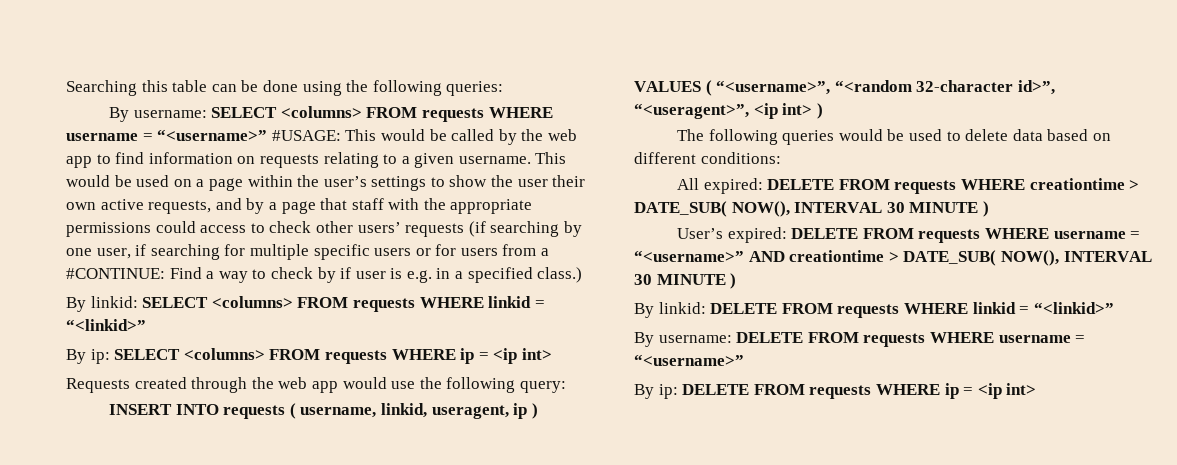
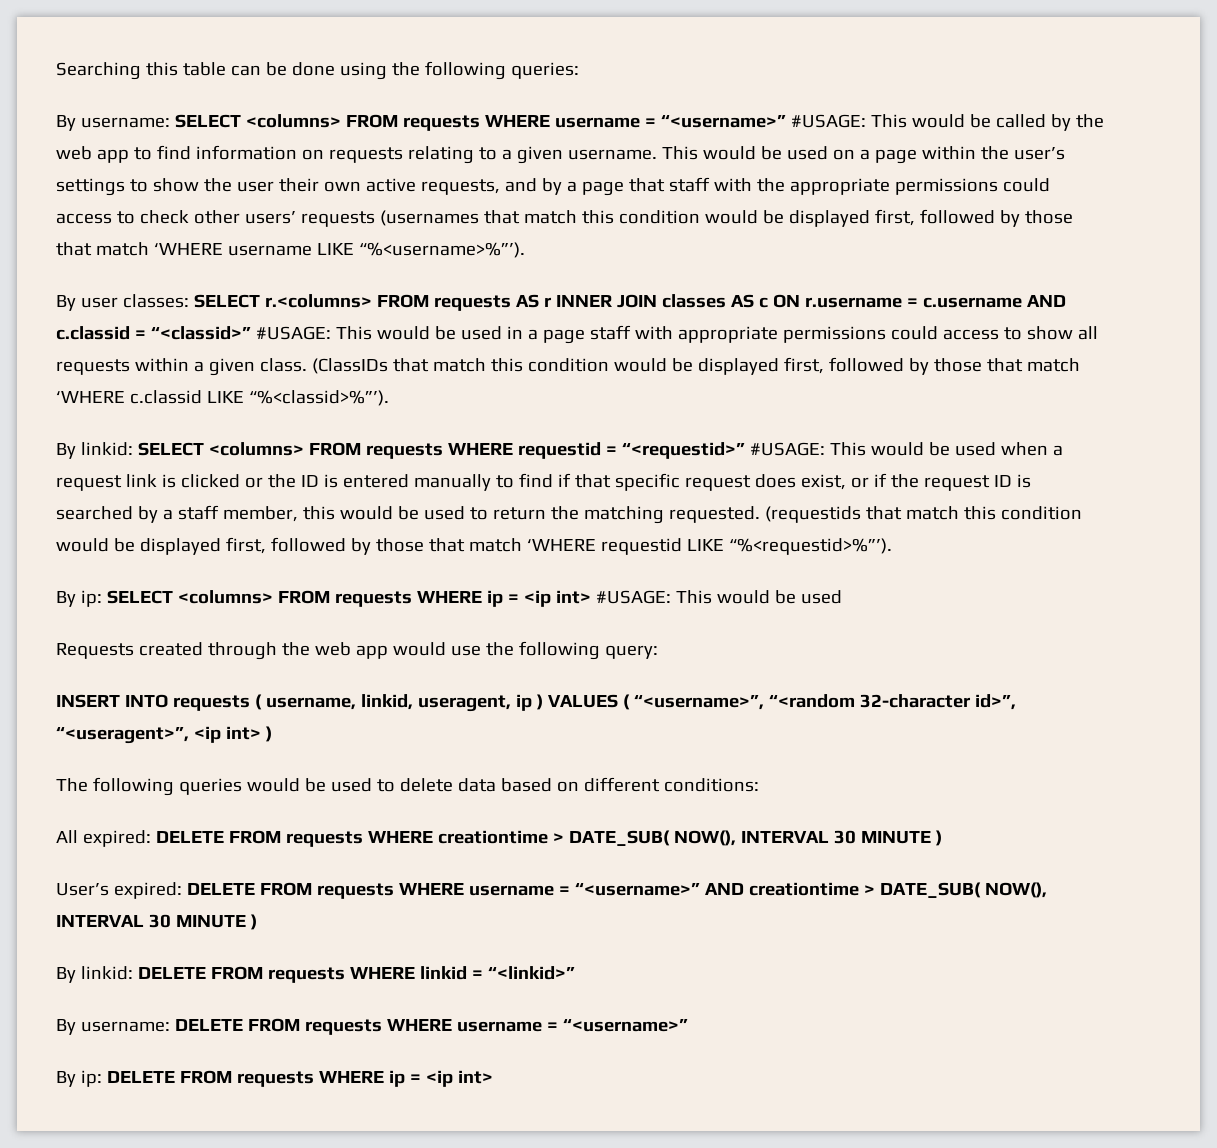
[468,221,582,237] [66,244,550,260] [66,267,583,283] (if searching by one user, if searching for multiple specific users or for users from a #CONTINUE: Find a way to check by if user is e.g. in a specified class.) -> [379,209,1073,227] [56,242,525,258] [56,294,1066,311] [56,325,1098,344] [56,357,1080,376] [56,390,389,406] (usernames that match this condition would be displayed first, followed by those that match ‘WHERE username LIKE “%<username>%”’). // By user classes: SELECT r.<columns> FROM requests AS r INNER JOIN classes AS c ON r.username = c.username AND c.classid = “<classid>” #USAGE: This would be used in a page staff with appropriate permissions could access to show all requests within a given class. (ClassIDs that match this condition would be displayed first, followed by those that match ‘WHERE c.classid LIKE “%<classid>%”’).
[488,296,545,308] [66,319,146,331] linkid = “<linkid>” -> [517,442,1063,459] [56,473,1031,491] [56,505,1082,524] [56,537,892,555] requestid = “<requestid>” #USAGE: This would be used when a request link is clicked or the ID is entered manually to find if that specific request does exist, or if the request ID is searched by a staff member, this would be used to return the matching requested. (requestids that match this condition would be displayed first, followed by those that match ‘WHERE requestid LIKE “%<requestid>%”’).
(552, 354) none -> [595,590,842,604] #USAGE: This would be used

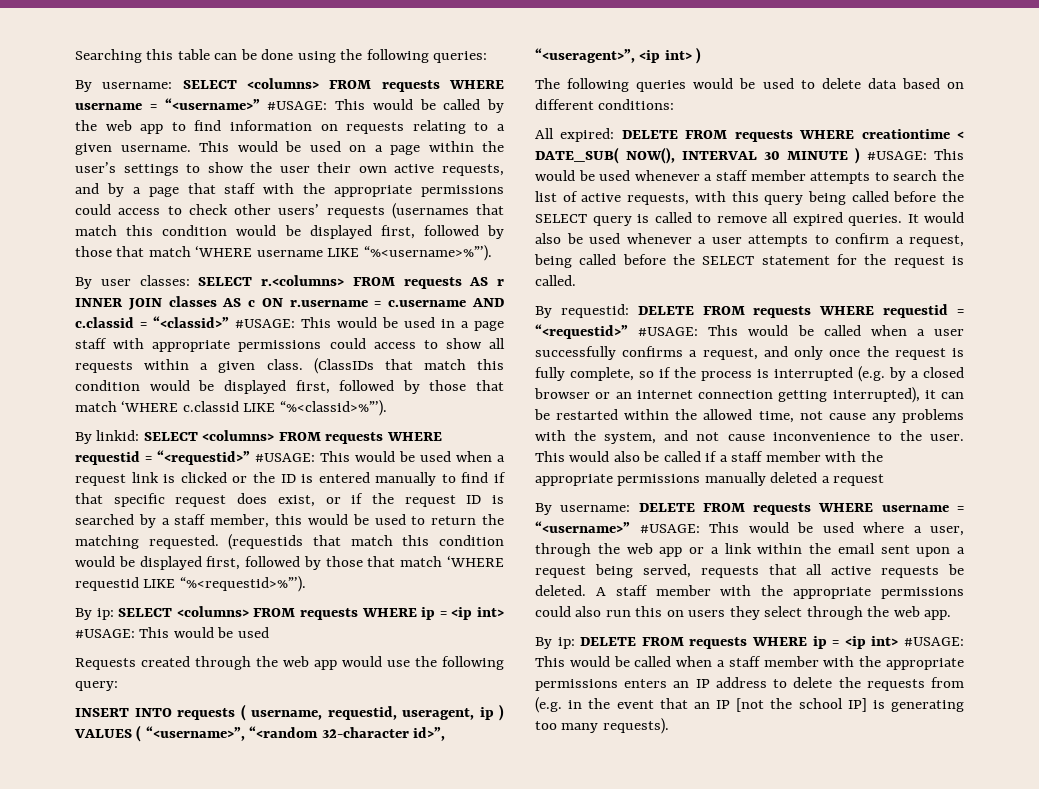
[360,694,413,710] linkid, -> [327,706,397,720] requestid,
[552,830,942,846] [56,882,1047,899] [56,914,257,930] [56,966,575,983] > DATE_SUB( NOW(), INTERVAL 30 MINUTE ) // User’s expired: DELETE FROM requests WHERE username = “<username>” AND creationtime > DATE_SUB( NOW(), INTERVAL 30 MINUTE ) // By linkid: DELETE FROM requests WHERE linkid = “<linkid>” -> [957,131,964,139] [535,147,964,164] [535,170,965,184] [535,191,964,205] [535,212,964,226] [535,233,964,247] [534,254,964,268] [535,275,576,286] [535,304,964,318] [535,324,964,339] [535,346,964,360] [535,366,964,382] [534,387,964,403] [534,409,964,423] [535,430,964,444] [535,451,883,462] [535,472,885,486] < DATE_SUB( NOW(), INTERVAL 30 MINUTE ) #USAGE: This would be used whenever a staff member attempts to search the list of active requests, with this query being called before the SELECT query is called to remove all expired queries. It would also be used whenever a user attempts to confirm a request, being called before the SELECT statement for the request is called. // By requestid: DELETE FROM requests WHERE requestid = “<requestid>” #USAGE: This would be called when a user successfully confirms a request, and only once the request is fully complete, so if the process is interrupted (e.g. by a closed browser or an internet connection getting interrupted), it can be restarted within the allowed time, not cause any problems with the system, and not cause inconvenience to the user. This would also be called if a staff member with the appropriate permissions manually deleted a request
(688, 1025) none -> [639,522,964,536] [535,543,965,557] [535,564,964,578] [535,585,964,599] [535,606,952,620] #USAGE: This would be used where a user, through the web app or a link within the email sent upon a request being served, requests that all active requests be deleted. A staff member with the appropriate permissions could also run this on users they select through the web app.
(493, 1077) none -> [904,637,965,646] [535,656,964,670] [535,677,964,691] [535,697,964,713] [535,718,669,734] #USAGE: This would be called when a staff member with the appropriate permissions enters an IP address to delete the requests from (e.g. in the event that an IP [not the school IP] is generating too many requests).

